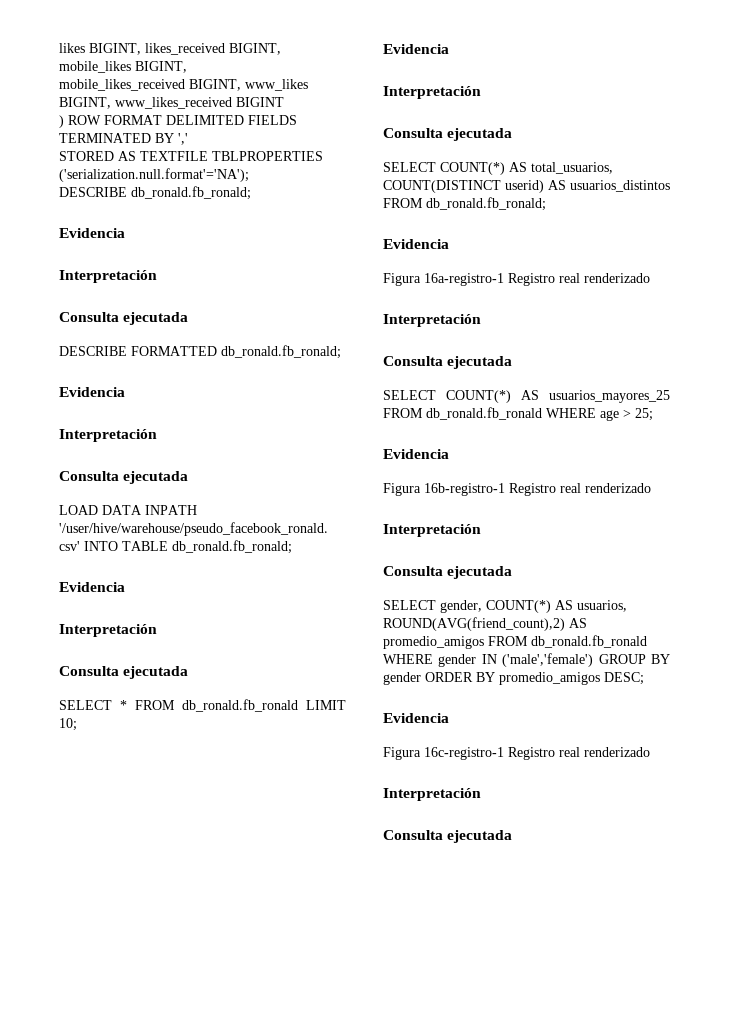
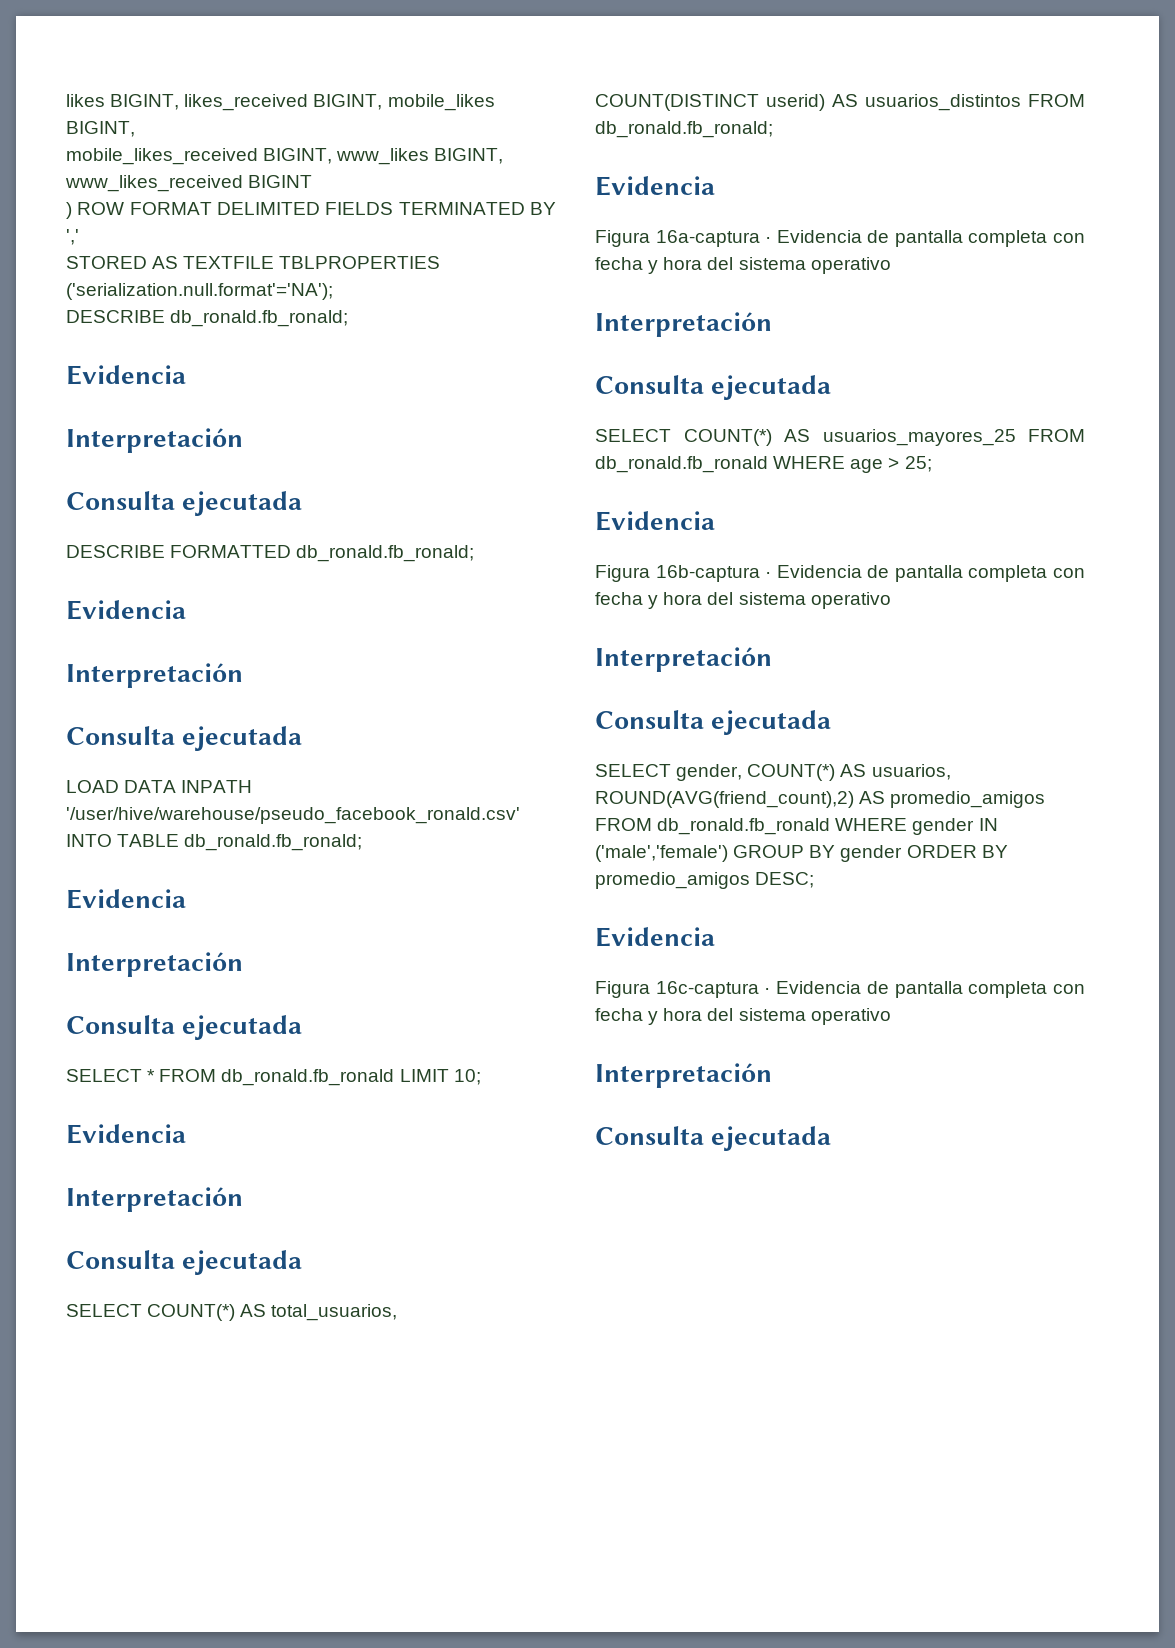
[424,273,650,286] 16a-registro-1 Registro real renderizado -> [655,230,1085,247] [595,257,891,274] 16a-captura · Evidencia de pantalla completa con fecha y hora del sistema operativo
[424,483,651,496] 16b-registro-1 Registro real renderizado -> [655,565,1085,582] [595,592,891,609] 16b-captura · Evidencia de pantalla completa con fecha y hora del sistema operativo
[424,747,650,760] 16c-registro-1 Registro real renderizado -> [655,981,1085,998] [595,1008,891,1025] 16c-captura · Evidencia de pantalla completa con fecha y hora del sistema operativo

